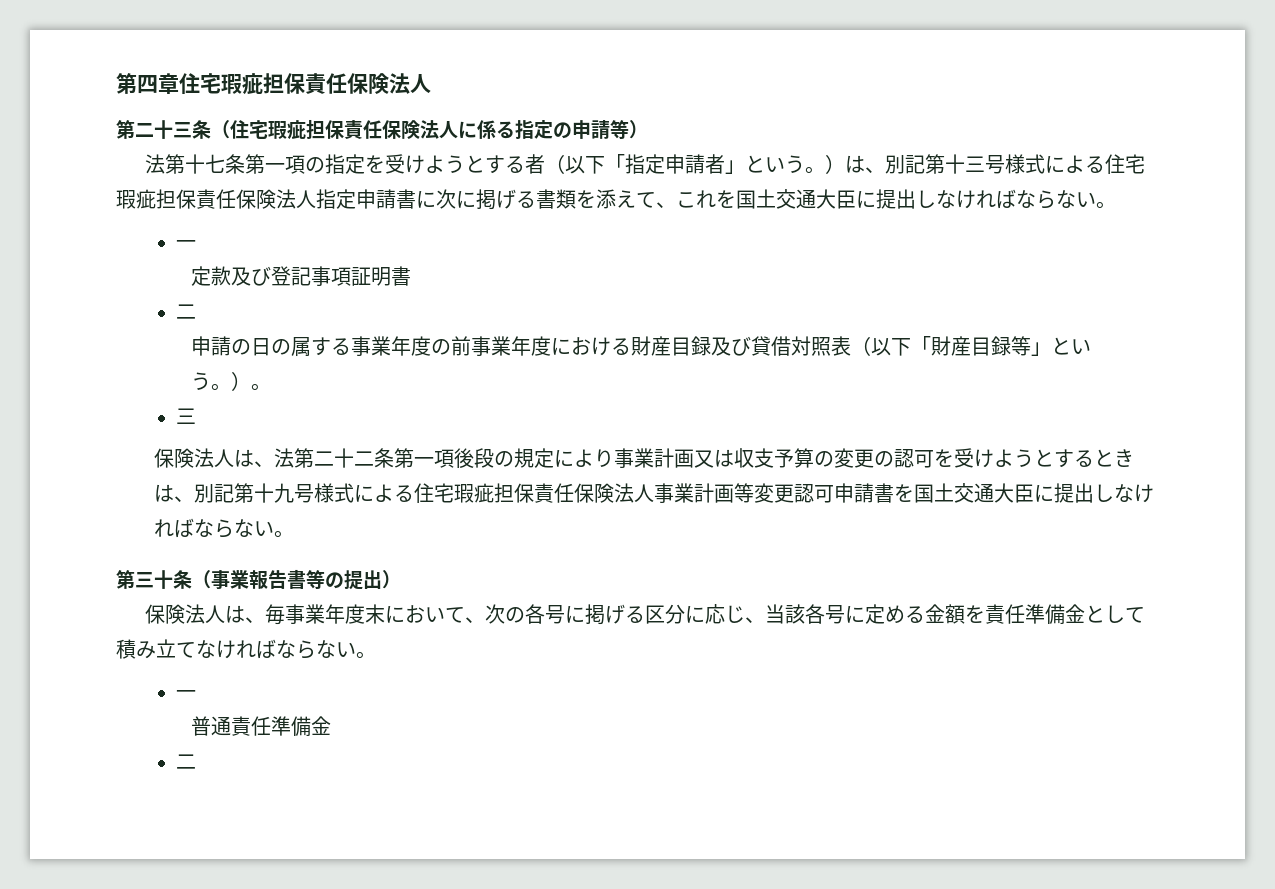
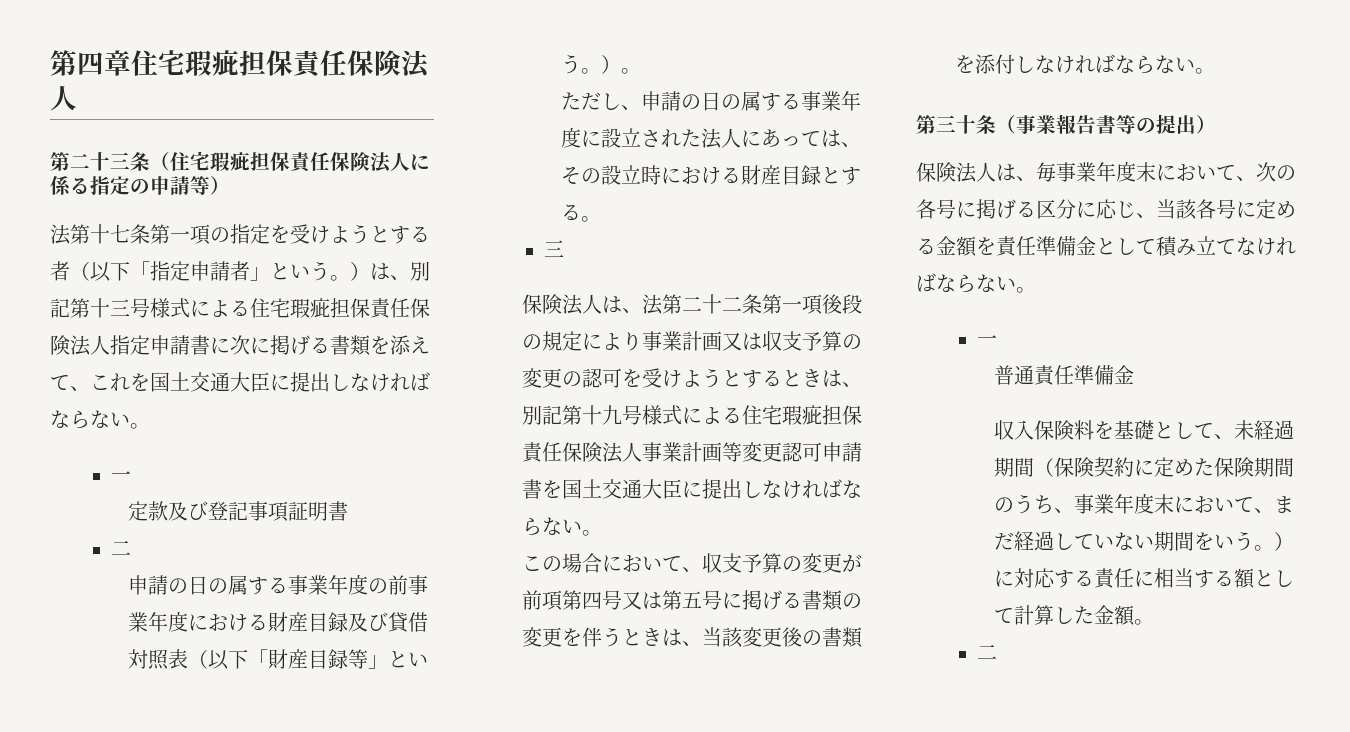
(272, 387) none -> [560,91,861,111] [560,127,861,149] [560,165,861,185] [560,204,601,222] // ただし、申請の日の属する事業年度に設立された法人にあっては、その設立時における財産目録とする。
(294, 534) none -> [521,553,862,573] [521,590,862,611] [521,627,863,648] [954,54,1215,74] // この場合において、収支予算の変更が前項第四号又は第五号に掲げる書類の変更を伴うときは、当該変更後の書類を添付しなければならない。
(332, 725) none -> [993,420,1294,440] [993,457,1294,477] [993,493,1294,514] [993,531,1294,551] [993,568,1294,589] [993,605,1154,626] // 収入保険料を基礎として、未経過期間（保険契約に定めた保険期間のうち、事業年度末において、まだ経過していない期間をいう。）に対応する責任に相当する額として計算した金額。

